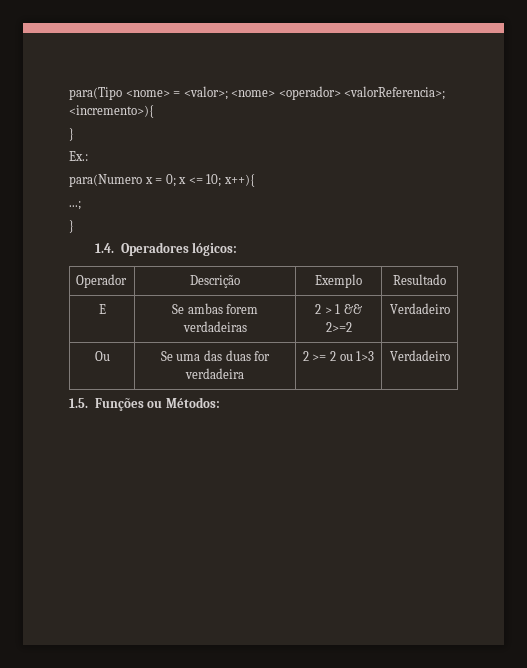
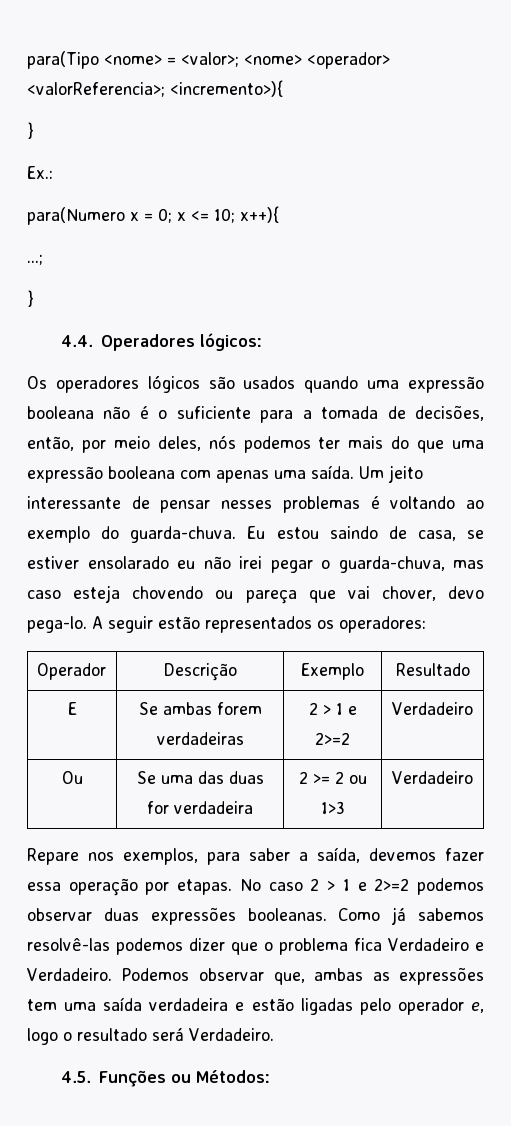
[94,243,114,253] 1.4. -> [60,335,93,347] 4.4.
(238, 249) none -> [27,375,484,393] [27,405,485,423] [27,435,484,453] [27,465,423,483] [27,496,485,513] [27,526,484,543] [27,556,484,573] [27,585,484,604] [27,616,426,633] // Os operadores lógicos são usados quando uma expressão booleana não é o suficiente para a tomada de decisões, então, por meio deles, nós podemos ter mais do que uma expressão booleana com apenas uma saída. Um jeito interessante de pensar nesses problemas é voltando ao exemplo do guarda-chuva. Eu estou saindo de casa, se estiver ensolarado eu não irei pegar o guarda-chuva, mas caso esteja chovendo ou pareça que vai chover, devo pega-lo. A seguir estão representados os operadores:
[343,304,362,314] && -> [347,706,357,715] e
[69,398,88,408] 1.5. -> [27,847,484,865] [27,878,485,896] [27,907,484,925] [27,938,484,955] [27,967,485,985] [27,997,484,1015] [27,1028,274,1045] [60,1071,91,1083] Repare nos exemplos, para saber a saída, devemos fazer essa operação por etapas. No caso 2 > 1 e 2>=2 podemos observar duas expressões booleanas. Como já sabemos resolvê-las podemos dizer que o problema fica Verdadeiro e Verdadeiro. Podemos observar que, ambas as expressões tem uma saída verdadeira e estão ligadas pelo operador e, logo o resultado será Verdadeiro. // 4.5.

